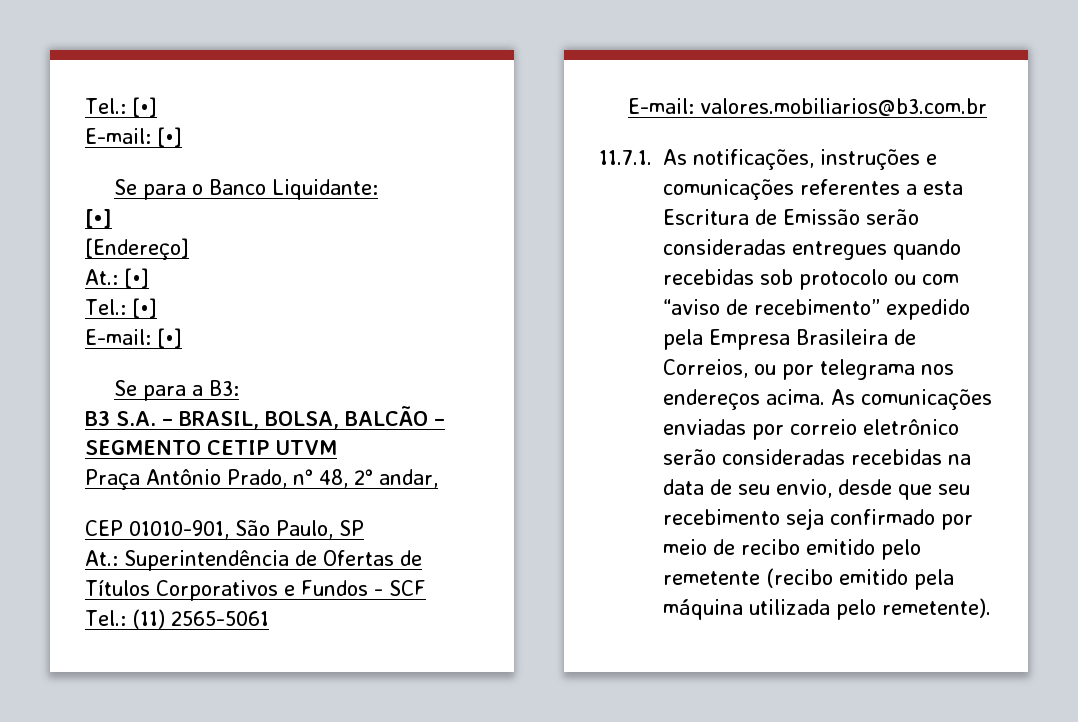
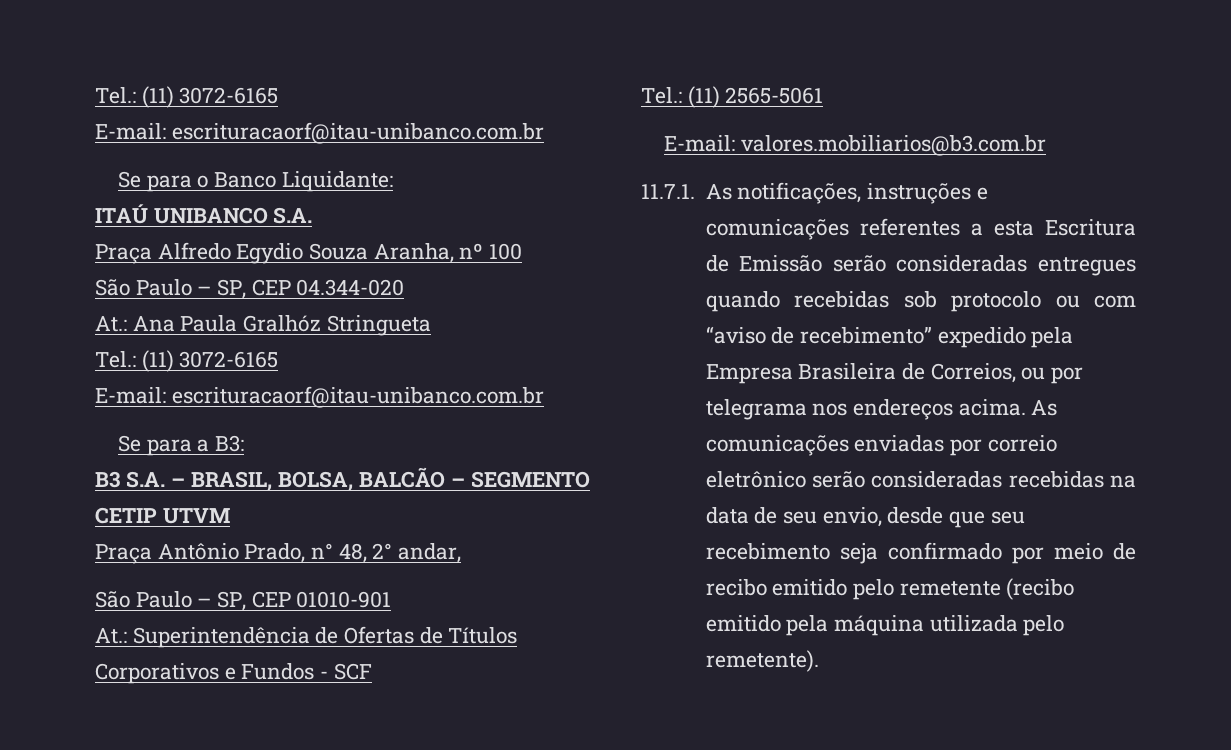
[85,97,157,117] [85,127,182,147] Tel.: [•] // E-mail: [•] -> [95,86,279,108] [95,122,544,144] Tel.: (11) 3072-6165 // E-mail: escrituracaorf@itau-unibanco.com.br
[85,209,112,228] [85,238,189,260] [85,268,149,288] [85,298,157,318] [85,328,182,348] [•] // [Endereço] // At.: [•] // Tel.: [•] // E-mail: [•] -> [95,204,313,224] [95,242,523,264] [95,279,405,299] [95,315,431,336] [95,350,279,372] [95,386,544,408] ITAÚ UNIBANCO S.A. // Praça Alfredo Egydio Souza Aranha, nº 100 // São Paulo – SP, CEP 04.344-020 // At.: Ana Paula Gralhóz Stringueta // Tel.: (11) 3072-6165 // E-mail: escrituracaorf@itau-unibanco.com.br
[85,520,364,539] CEP 01010-901, São Paulo, SP -> [95,591,392,611] São Paulo – SP, CEP 01010-901

